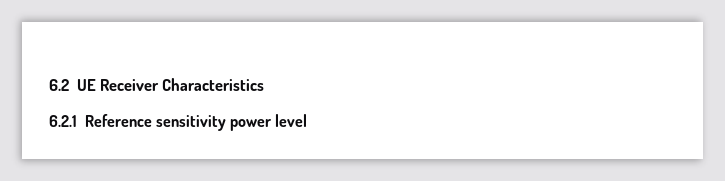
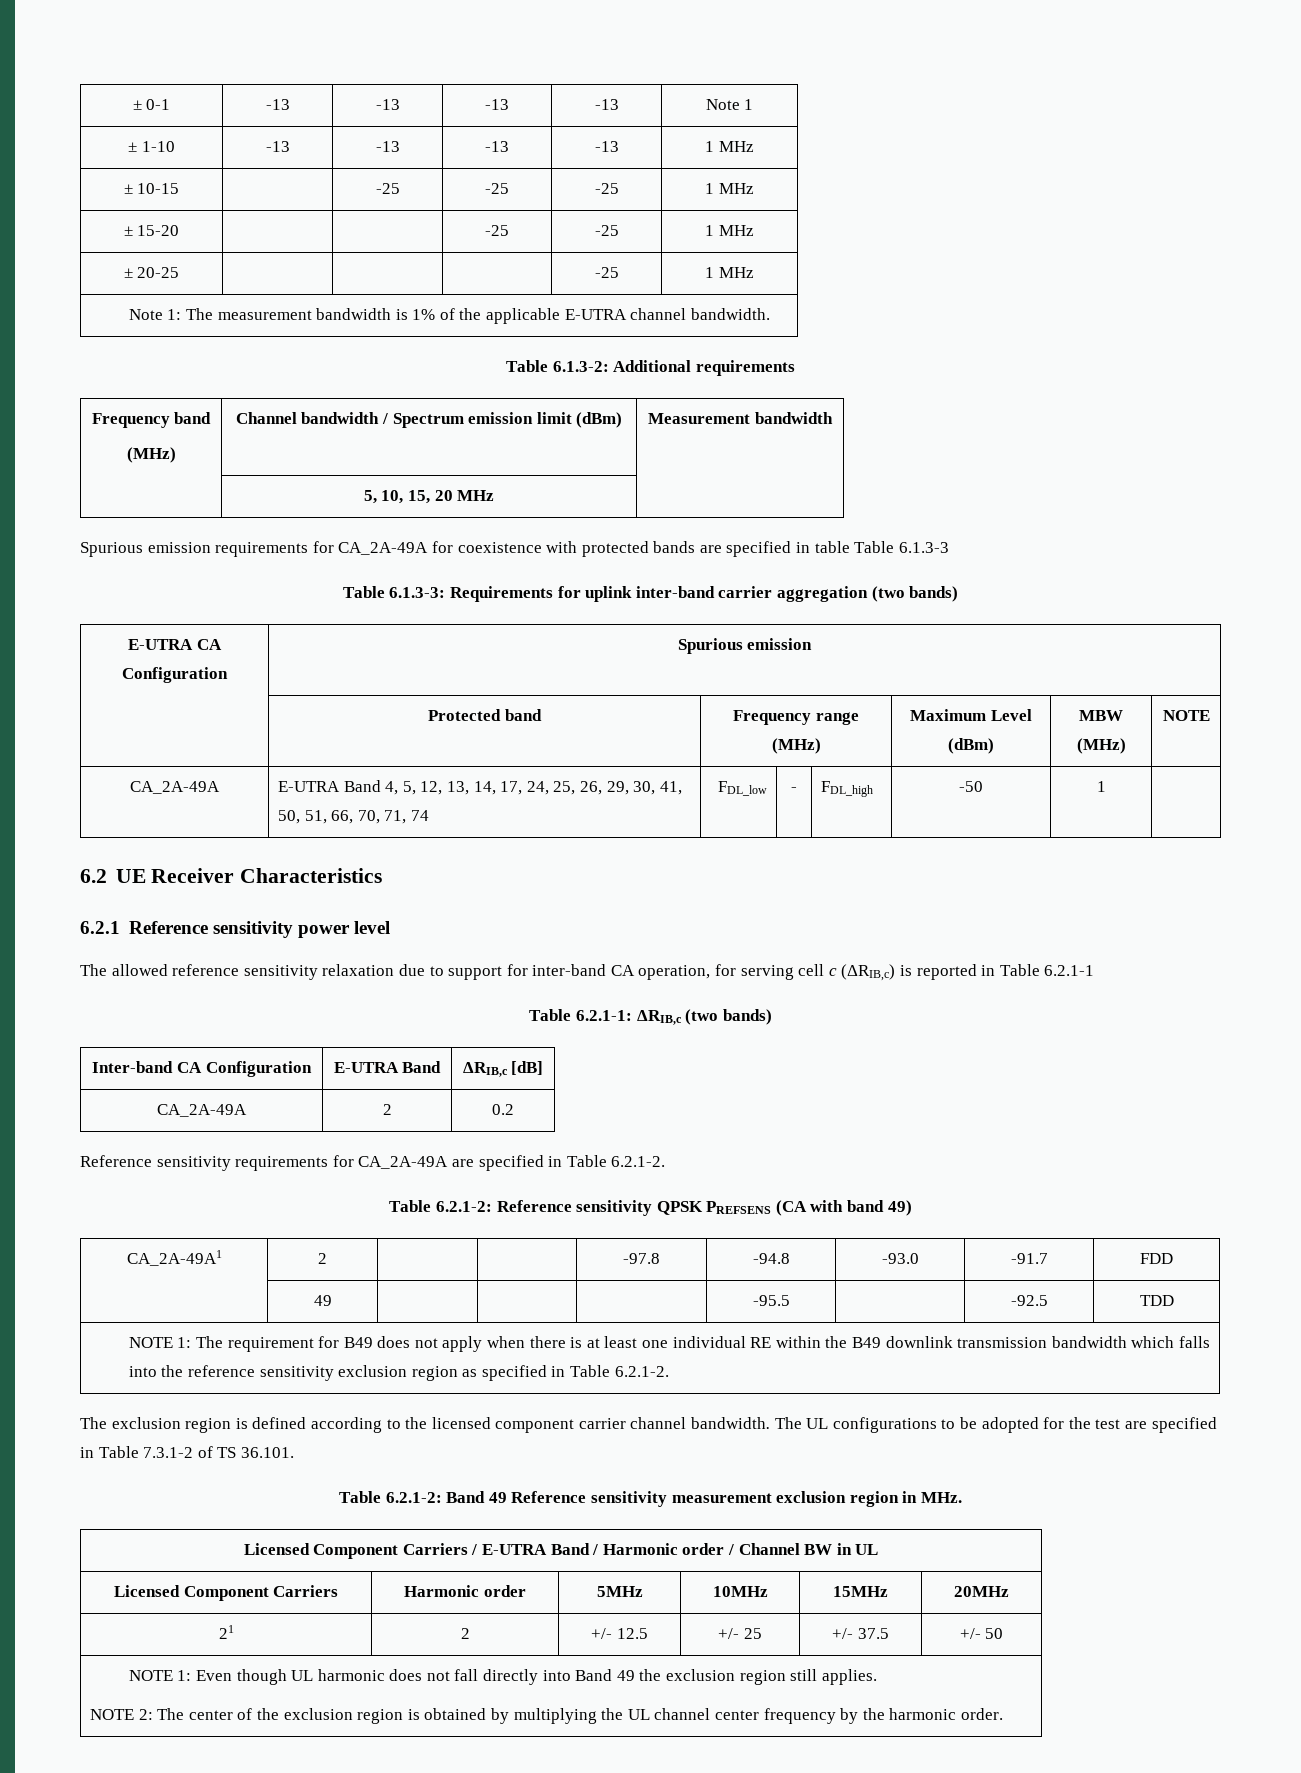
(49, 85) none -> [132,99,171,110] [265,99,290,110] [375,99,400,110] [485,99,509,110] [594,99,619,110] [705,99,754,110] [128,141,175,152] [265,141,290,152] [375,141,400,152] [485,141,509,152] [594,141,619,152] [705,141,754,152] [123,183,180,194] [375,183,400,194] [485,183,509,194] [594,183,619,194] [705,183,754,194] [123,225,180,236] [485,225,509,236] [594,225,619,236] [705,225,754,236] [123,267,180,278] [594,267,619,278] [705,267,754,278] [128,308,770,324] [506,360,795,376] [91,412,212,428] [126,447,176,463] [235,412,623,428] [648,412,833,424] [363,490,495,504] [80,541,949,557] [342,586,959,602] [128,639,222,650] [122,667,228,683] [677,638,813,654] [428,709,542,721] [733,710,859,725] [771,738,821,754] [910,709,1032,721] [948,738,994,754] [1079,710,1123,721] [1076,738,1126,754] [1162,710,1210,721] [130,781,220,794] [278,780,682,795] [278,810,430,824] [717,781,767,796] [791,787,797,792] [821,781,874,797] [959,781,983,792] [1096,781,1106,792] ± 0-1 | -13 | -13 | -13 | -13 | Note 1 // ± 1-10 | -13 | -13 | -13 | -13 | 1 MHz // ± 10-15 | | -25 | -25 | -25 | 1 MHz // ± 15-20 | | | -25 | -25 | 1 MHz // ± 20-25 | | | | -25 | 1 MHz // Note 1: The measurement bandwidth is 1% of the applicable E-UTRA channel bandwidth. // Table 6.1.3-2: Additional requirements // Frequency band // (MHz) | Channel bandwidth / Spectrum emission limit (dBm) | Measurement bandwidth // | 5, 10, 15, 20 MHz | // Spurious emission requirements for CA_2A-49A for coexistence with protected bands are specified in table Table 6.1.3-3 // Table 6.1.3-3: Requirements for uplink inter-band carrier aggregation (two bands) // E-UTRA CA Configuration | Spurious emission // | Protected band | Frequency range (MHz) | Maximum Level (dBm) | MBW (MHz) | NOTE // CA_2A-49A | E-UTRA Band 4, 5, 12, 13, 14, 17, 24, 25, 26, 29, 30, 41, 50, 51, 66, 70, 71, 74 | FDL_low | - | FDL_high | -50 | 1 | //
(308, 120) none -> [80,964,1095,981] [529,1009,772,1025] [92,1061,312,1077] [333,1061,442,1073] [462,1061,544,1077] [157,1104,247,1117] [382,1104,392,1115] [492,1104,514,1115] [80,1155,666,1171] [389,1200,912,1216] [126,1250,222,1266] [318,1253,327,1264] [623,1253,660,1264] [752,1253,790,1264] [881,1253,919,1264] [1010,1253,1048,1264] [1140,1253,1173,1264] [313,1295,332,1306] [752,1295,790,1306] [1010,1295,1048,1306] [1139,1295,1174,1306] [128,1336,1210,1352] [128,1365,669,1381] [80,1417,1217,1433] [80,1446,294,1458] [339,1491,962,1507] [243,1543,879,1559] [113,1585,339,1601] [404,1585,526,1597] [596,1586,643,1597] [712,1586,768,1597] [833,1586,888,1597] [954,1586,1009,1597] [218,1625,234,1639] [460,1628,470,1639] [591,1628,648,1639] [718,1628,762,1639] [832,1628,889,1639] [959,1628,1004,1639] [128,1669,877,1685] [90,1708,1003,1724] // The allowed reference sensitivity relaxation due to support for inter-band CA operation, for serving cell c (ΔRIB,c) is reported in Table 6.2.1-1 // Table 6.2.1-1: ΔRIB,c (two bands) // Inter-band CA Configuration | E-UTRA Band | ΔRIB,c [dB] // CA_2A-49A | 2 | 0.2 // Reference sensitivity requirements for CA_2A-49A are specified in Table 6.2.1-2. // Table 6.2.1-2: Reference sensitivity QPSK PREFSENS (CA with band 49) // CA_2A-49A1 | 2 | | | -97.8 | -94.8 | -93.0 | -91.7 | FDD // | 49 | | | | -95.5 | | -92.5 | TDD // NOTE 1: The requirement for B49 does not apply when there is at least one individual RE within the B49 downlink transmission bandwidth which falls into the reference sensitivity exclusion region as specified in Table 6.2.1-2. // The exclusion region is defined according to the licensed component carrier channel bandwidth. The UL configurations to be adopted for the test are specified in Table 7.3.1-2 of TS 36.101. // Table 6.2.1-2: Band 49 Reference sensitivity measurement exclusion region in MHz. // Licensed Component Carriers / E-UTRA Band / Harmonic order / Channel BW in UL // Licensed Component Carriers | Harmonic order | 5MHz | 10MHz | 15MHz | 20MHz // 21 | 2 | +/- 12.5 | +/- 25 | +/- 37.5 | +/- 50 // NOTE 1: Even though UL harmonic does not fall directly into Band 49 the exclusion region still applies. // NOTE 2: The center of the exclusion region is obtained by multiplying the UL channel center frequency by the harmonic order.

